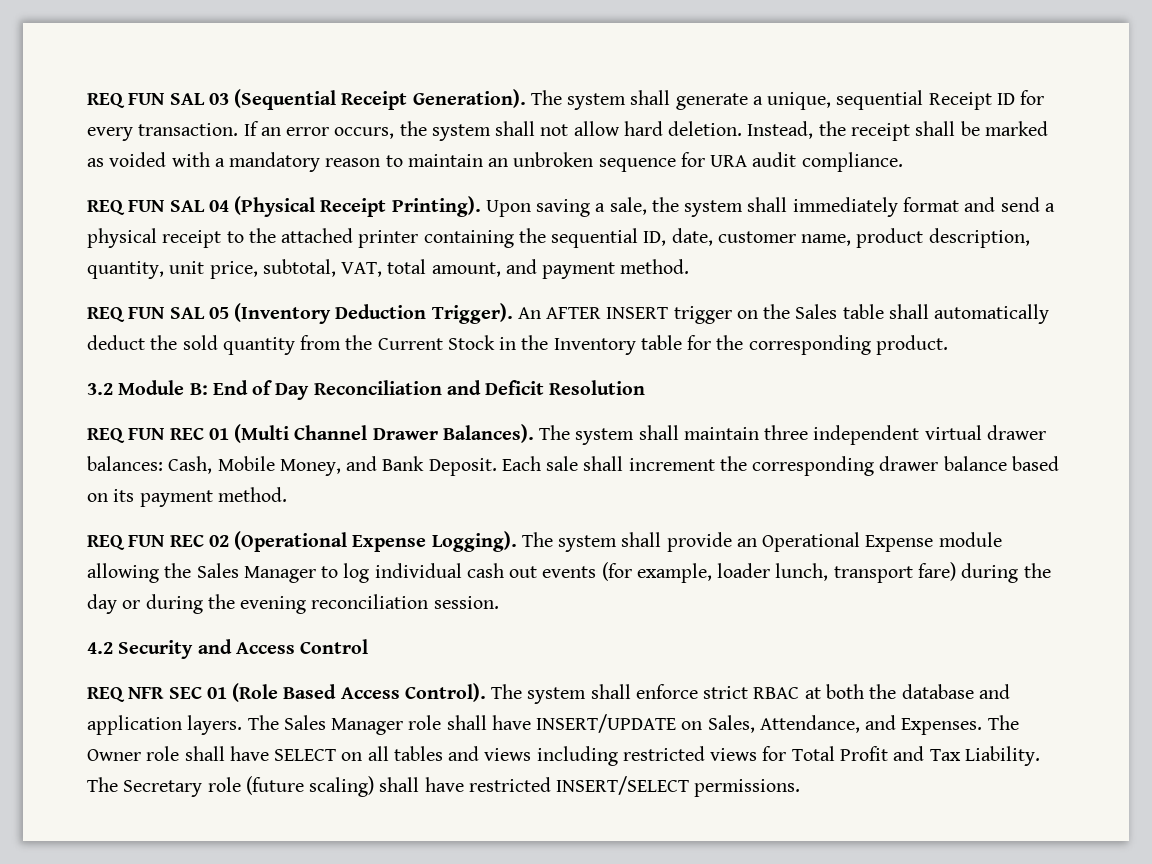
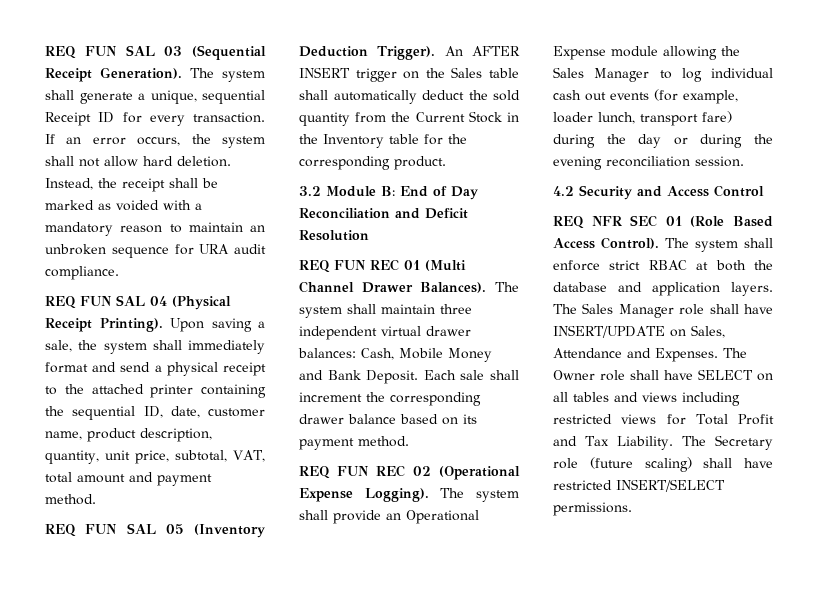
[431,262,501,277] amount, -> [77,474,125,483] amount
[279,459,341,476] Money, -> [448,348,492,362] Money
[759,715,860,733] Attendance, -> [553,348,622,358] Attendance

